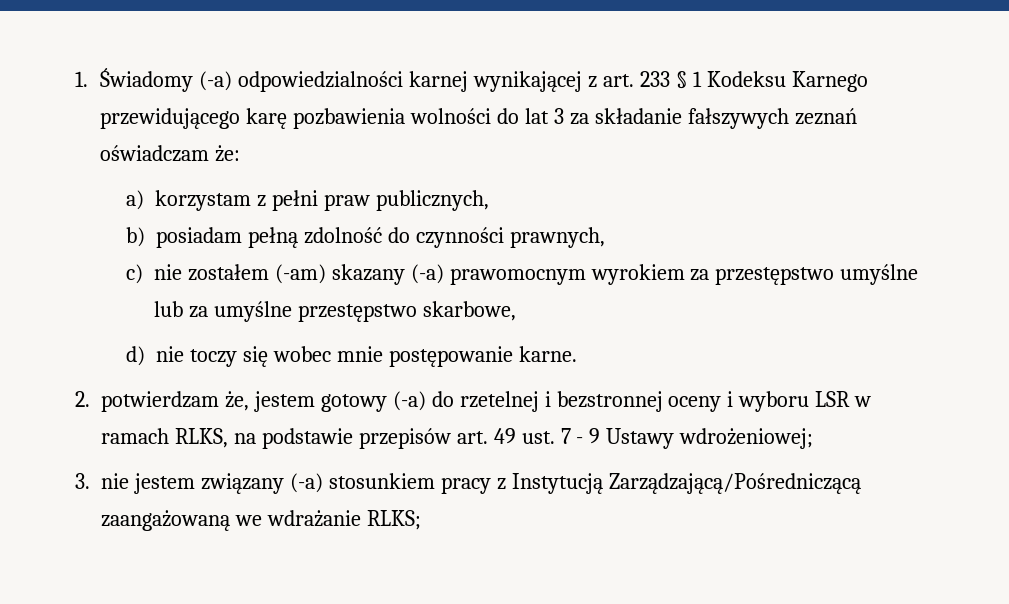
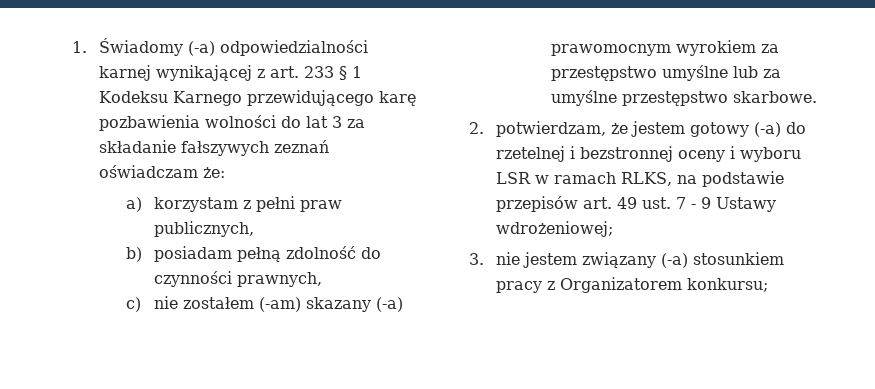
[422,301,516,321] [125,346,577,367] [75,391,249,412] skarbowe, // d) nie toczy się wobec mnie postępowanie karne. // 2. potwierdzam że, -> [732,91,817,103] [469,121,629,137] skarbowe. // 2. potwierdzam, że
[511,473,861,494] [101,510,421,531] Instytucją Zarządzającą/Pośredniczącą zaangażowaną we wdrażanie RLKS; -> [560,277,769,293] Organizatorem konkursu;

